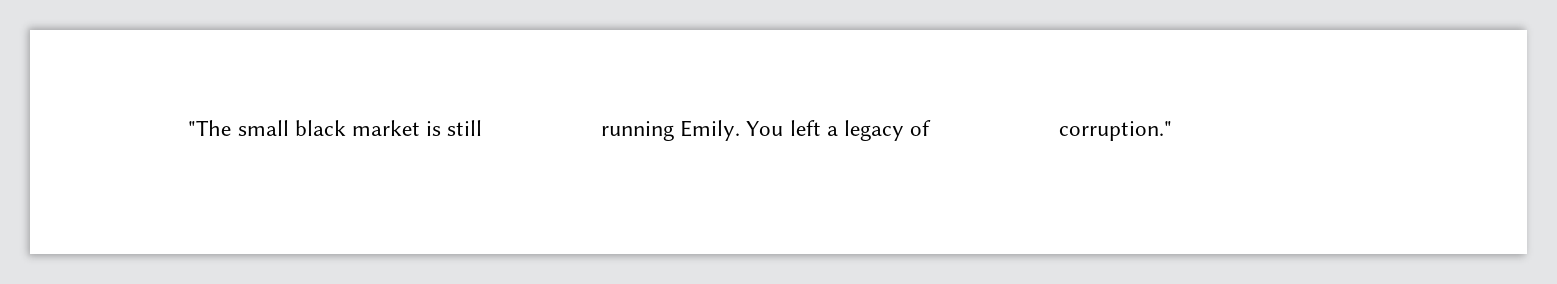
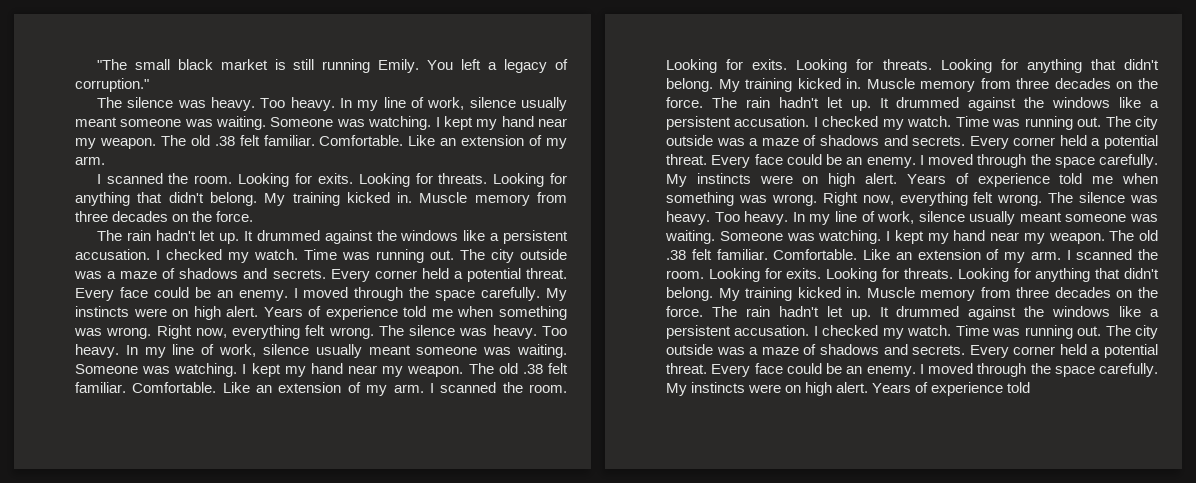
(1172, 131) none -> [96,97,567,111] [75,116,568,130] [75,135,567,149] [75,156,105,165] [96,173,567,187] [75,192,567,206] [75,211,254,222] [96,230,568,244] [75,249,567,263] [74,268,567,282] [75,287,567,301] [75,306,567,320] [74,325,567,339] [75,344,567,358] [75,363,568,377] [75,382,568,396] [666,59,1159,73] [666,78,1159,92] [666,97,1159,111] [666,116,1158,130] [666,135,1158,149] [666,154,1158,168] [666,173,1158,187] [666,192,1158,206] [666,211,1158,225] [665,230,1158,244] [666,249,1158,263] [666,268,1159,282] [666,287,1159,301] [666,306,1159,320] [666,325,1158,339] [666,344,1158,358] [666,363,1158,377] [666,382,1031,396] // The silence was heavy. Too heavy. In my line of work, silence usually meant someone was waiting. Someone was watching. I kept my hand near my weapon. The old .38 felt familiar. Comfortable. Like an extension of my arm. // I scanned the room. Looking for exits. Looking for threats. Looking for anything that didn't belong. My training kicked in. Muscle memory from three decades on the force. // The rain hadn't let up. It drummed against the windows like a persistent accusation. I checked my watch. Time was running out. The city outside was a maze of shadows and secrets. Every corner held a potential threat. Every face could be an enemy. I moved through the space carefully. My instincts were on high alert. Years of experience told me when something was wrong. Right now, everything felt wrong. The silence was heavy. Too heavy. In my line of work, silence usually meant someone was waiting. Someone was watching. I kept my hand near my weapon. The old .38 felt familiar. Comfortable. Like an extension of my arm. I scanned the room. Looking for exits. Looking for threats. Looking for anything that didn't belong. My training kicked in. Muscle memory from three decades on the force. The rain hadn't let up. It drummed against the windows like a persistent accusation. I checked my watch. Time was running out. The city outside was a maze of shadows and secrets. Every corner held a potential threat. Every face could be an enemy. I moved through the space carefully. My instincts were on high alert. Years of experience told me when something was wrong. Right now, everything felt wrong. The silence was heavy. Too heavy. In my line of work, silence usually meant someone was waiting. Someone was watching. I kept my hand near my weapon. The old .38 felt familiar. Comfortable. Like an extension of my arm. I scanned the room. Looking for exits. Looking for threats. Looking for anything that didn't belong. My training kicked in. Muscle memory from three decades on the force. The rain hadn't let up. It drummed against the windows like a persistent accusation. I checked my watch. Time was running out. The city outside was a maze of shadows and secrets. Every corner held a potential threat. Every face could be an enemy. I moved through the space carefully. My instincts were on high alert. Years of experience told

